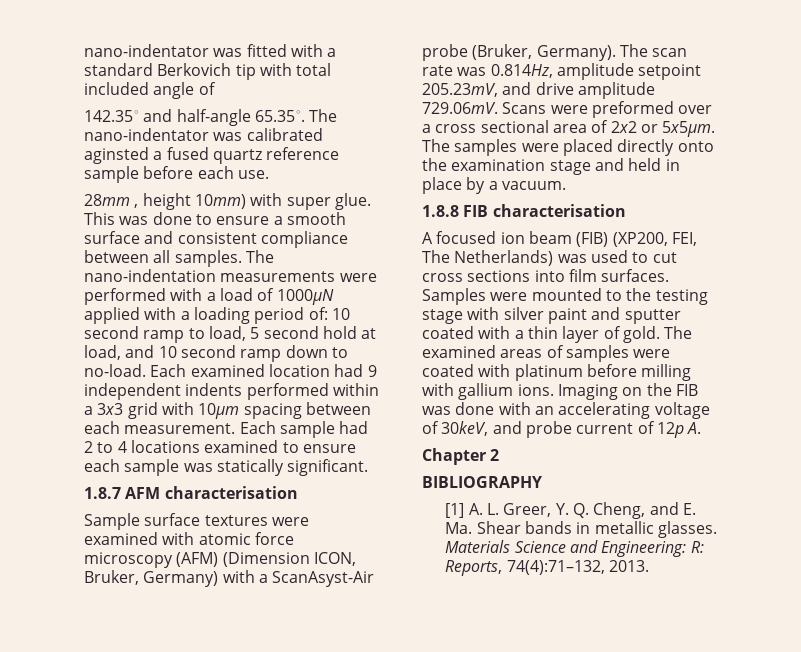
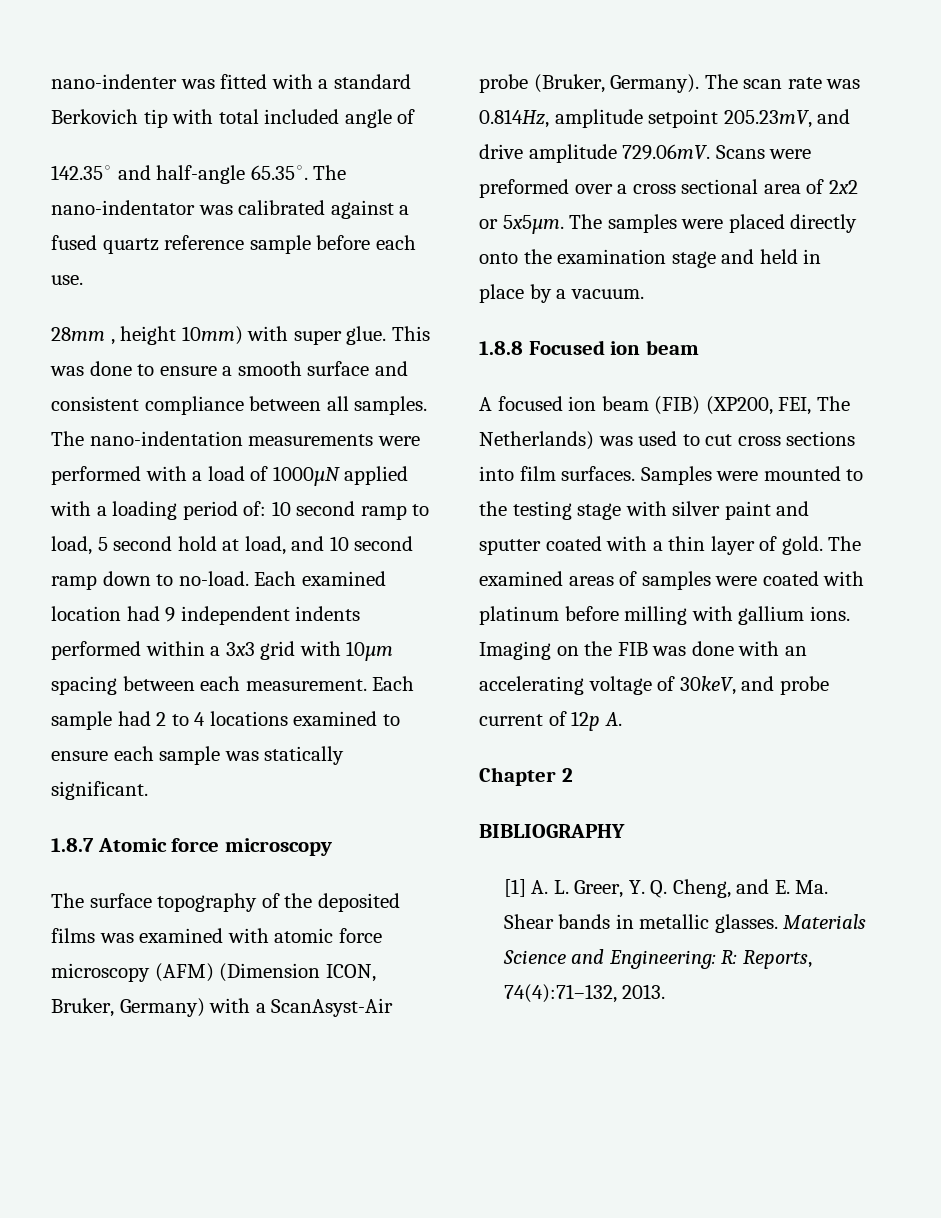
[84,44,209,57] nano-indentator -> [51,74,177,89] nano-indenter
[84,147,149,164] aginsted -> [330,200,394,219] against
[125,486,298,499] [84,513,309,530] AFM characterisation // Sample surface textures were -> [97,838,332,856] [51,893,400,912] [51,928,134,943] Atomic force microscopy // The surface topography of the deposited films was
[463,204,626,217] FIB characterisation -> [528,340,699,355] Focused ion beam

